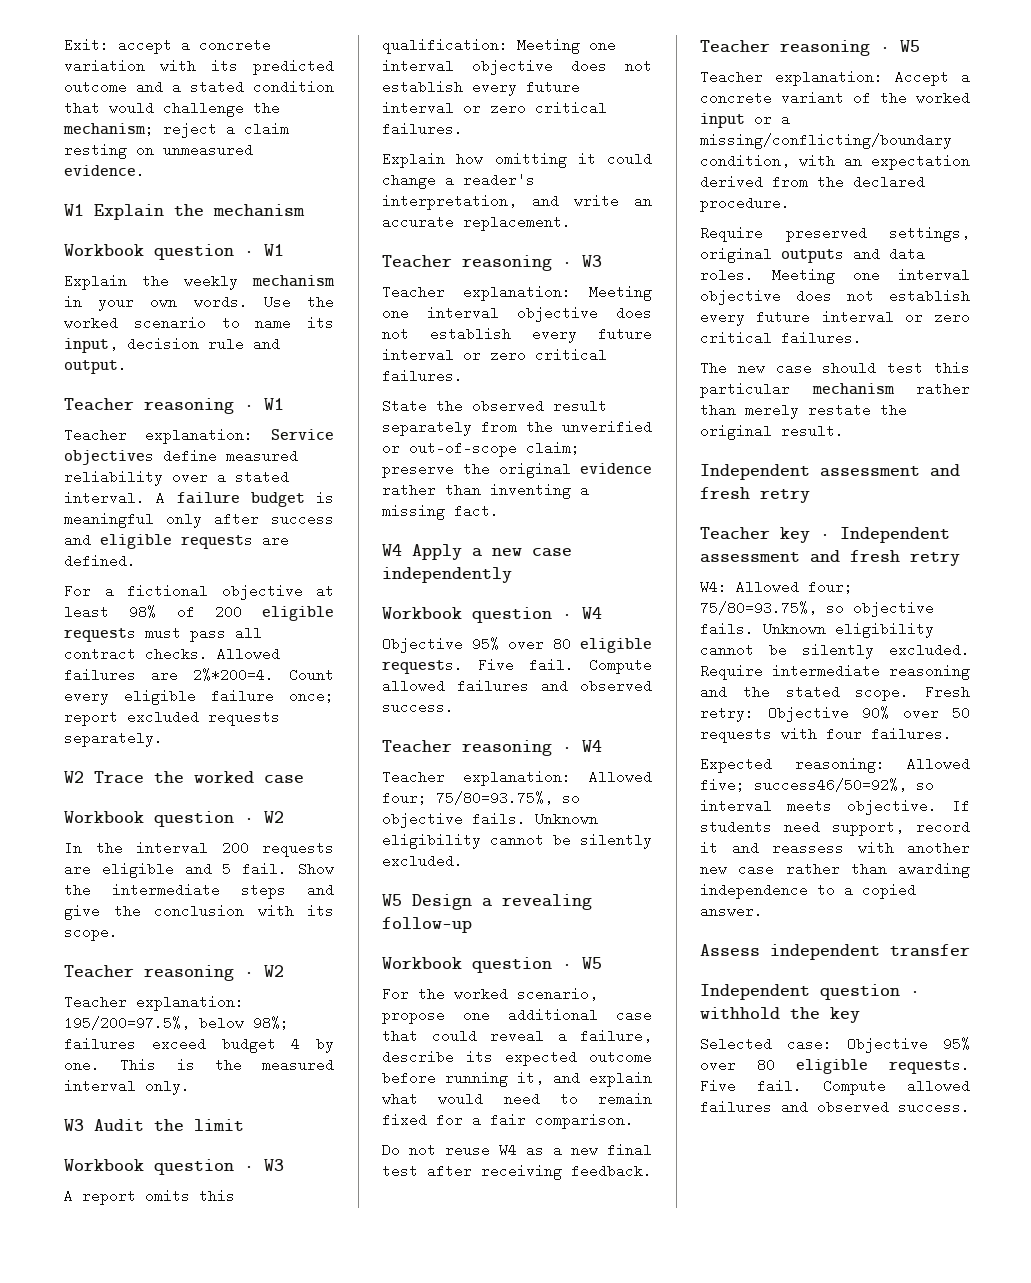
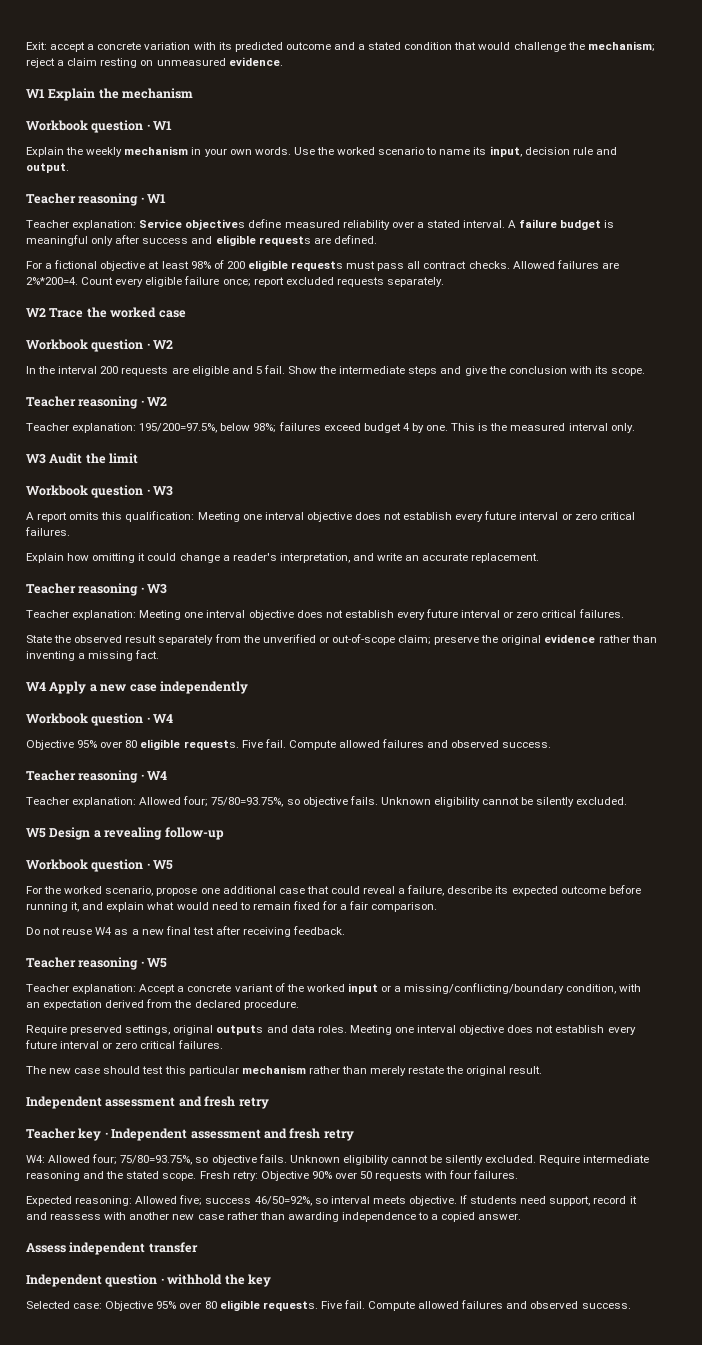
[754,778,907,792] success46/50=92%, -> [205,1196,312,1206] success 46/50=92%,

